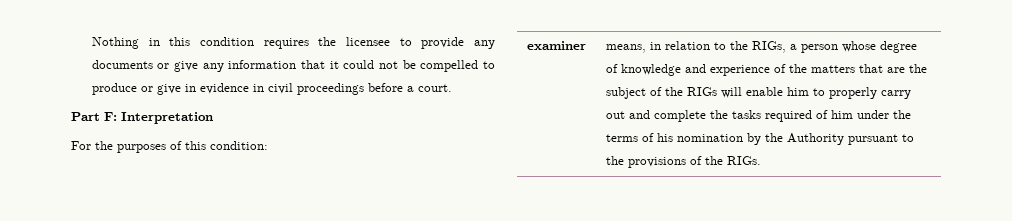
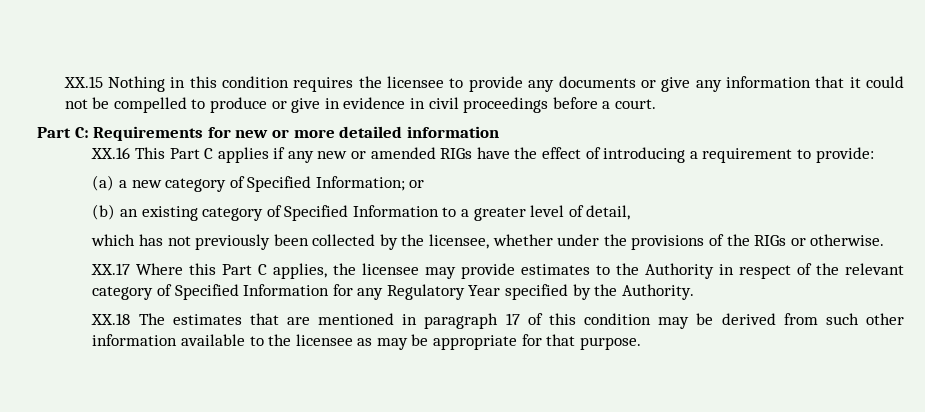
(91, 43) none -> [63,76,103,88] XX.15
[104,112,213,124] [71,141,268,153] [526,41,586,50] [605,41,917,53] [605,64,927,76] [605,87,911,99] [605,110,911,122] [605,133,914,145] [605,156,761,168] F: Interpretation // For the purposes of this condition: // examiner | means, in relation to the RIGs, a person whose degree of knowledge and experience of the matters that are the subject of the RIGs will enable him to properly carry out and complete the tasks required of him under the terms of his nomination by the Authority pursuant to the provisions of the RIGs. -> [74,126,499,141] [91,147,874,163] [92,175,425,192] [92,204,631,221] [91,234,885,250] [91,263,905,279] [92,284,694,300] [91,313,905,329] [92,334,641,350] C: Requirements for new or more detailed information // XX.16 This Part C applies if any new or amended RIGs have the effect of introducing a requirement to provide: // (a) a new category of Specified Information; or // (b) an existing category of Specified Information to a greater level of detail, // which has not previously been collected by the licensee, whether under the provisions of the RIGs or otherwise. // XX.17 Where this Part C applies, the licensee may provide estimates to the Authority in respect of the relevant category of Specified Information for any Regulatory Year specified by the Authority. // XX.18 The estimates that are mentioned in paragraph 17 of this condition may be derived from such other information available to the licensee as may be appropriate for that purpose.

